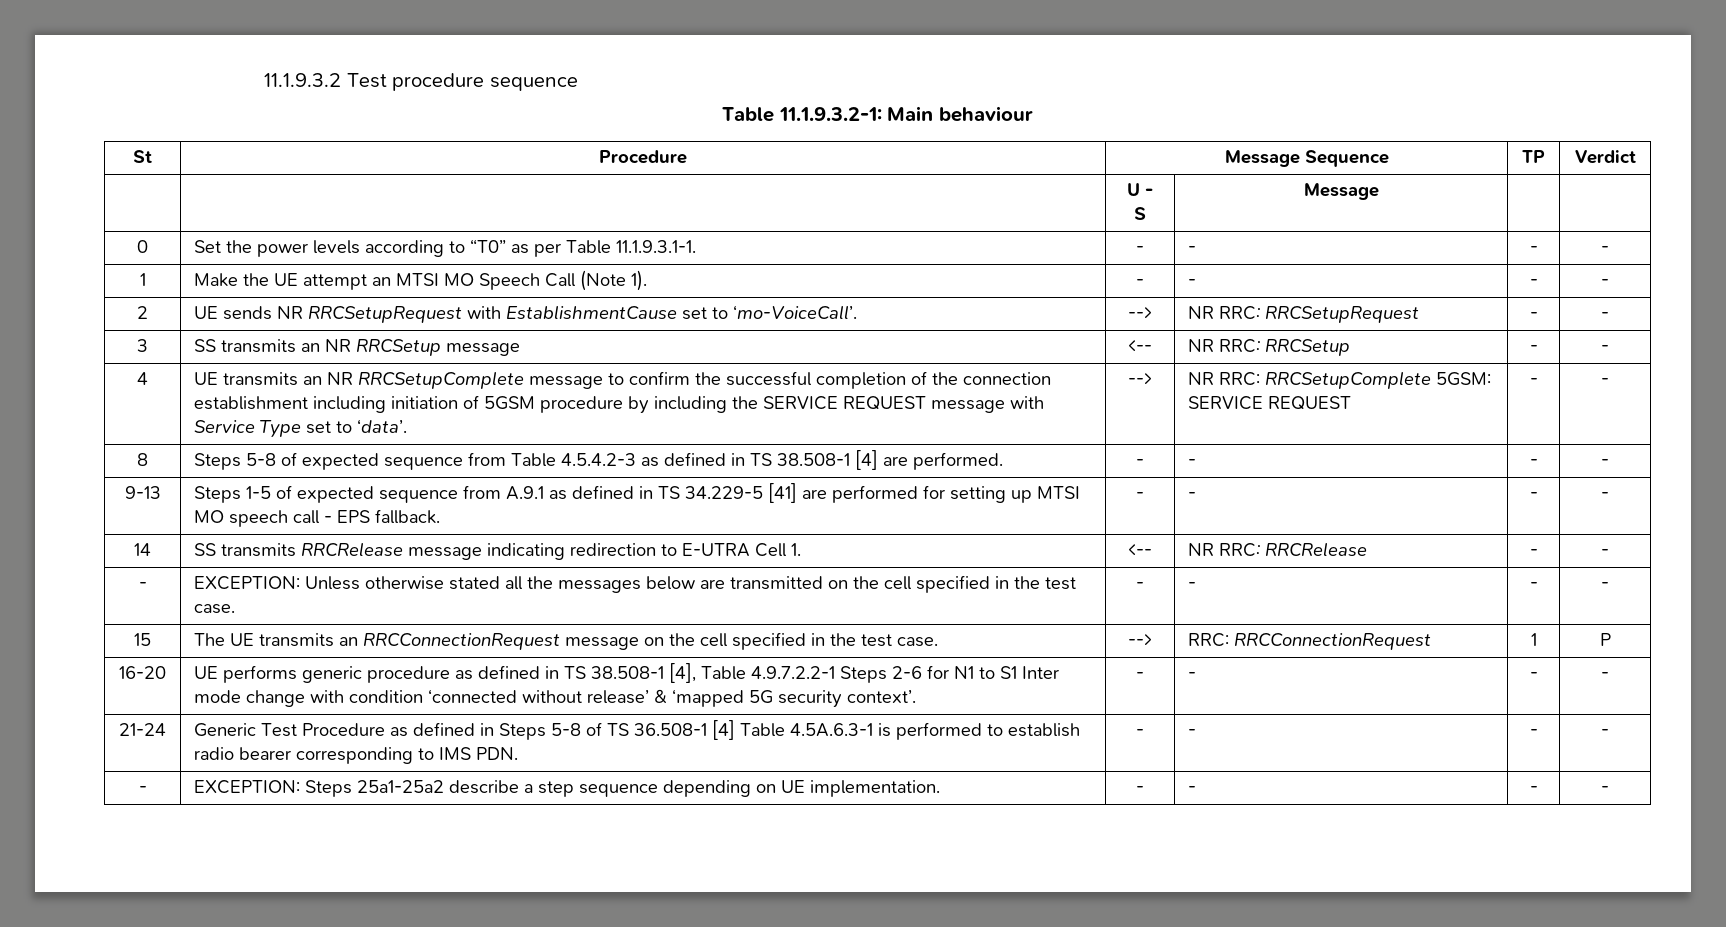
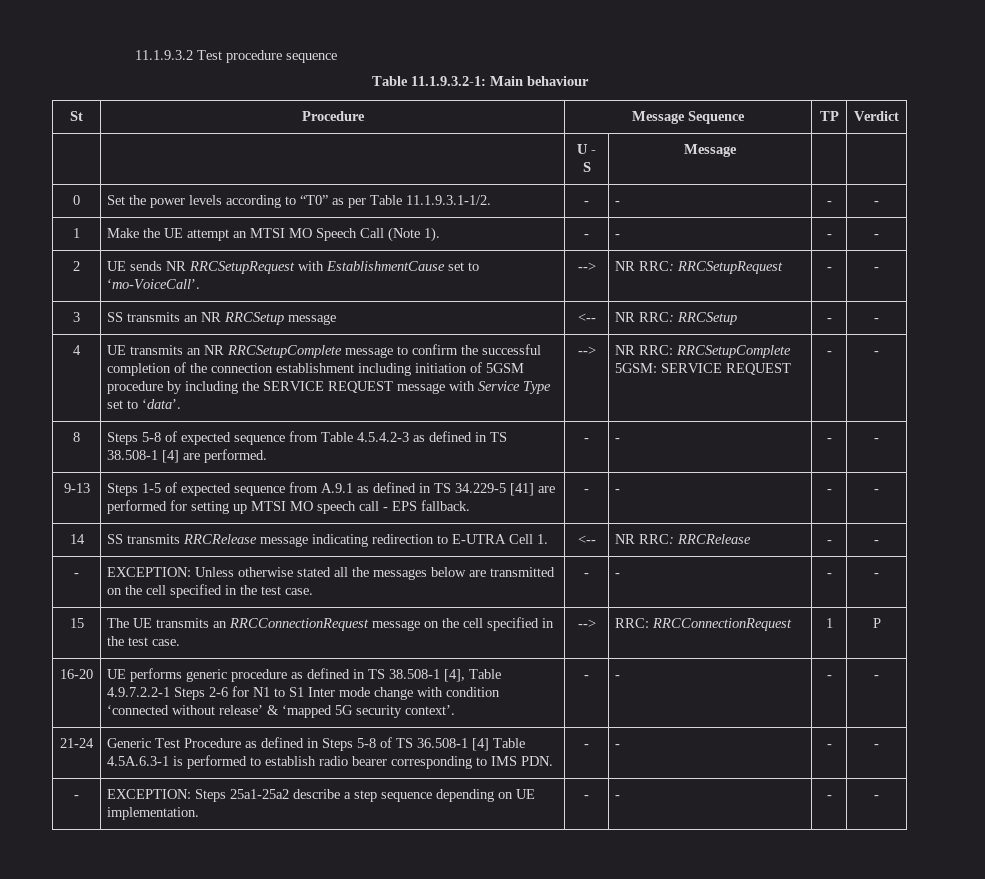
[616,240,697,253] 11.1.9.3.1-1. -> [406,195,492,205] 11.1.9.3.1-1/2.

